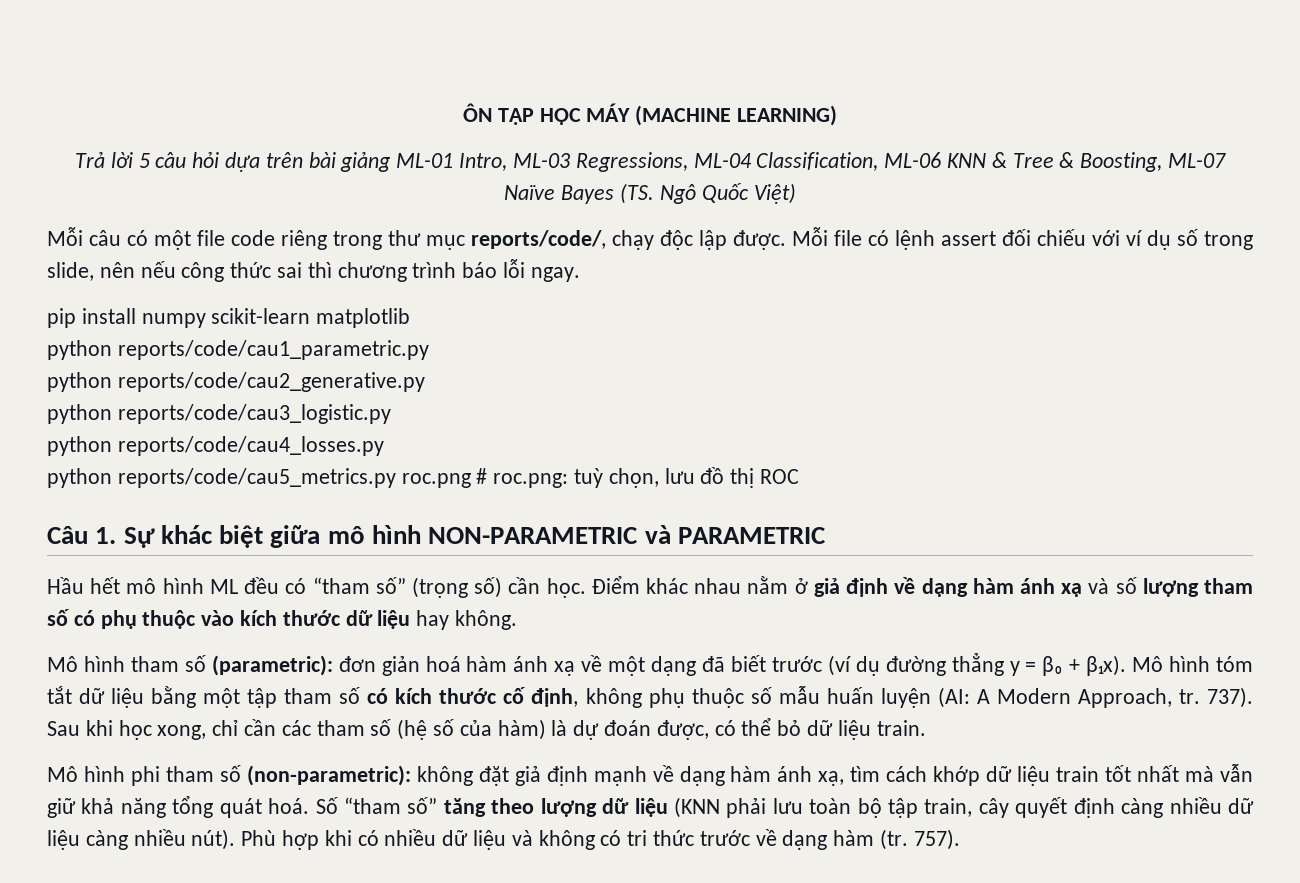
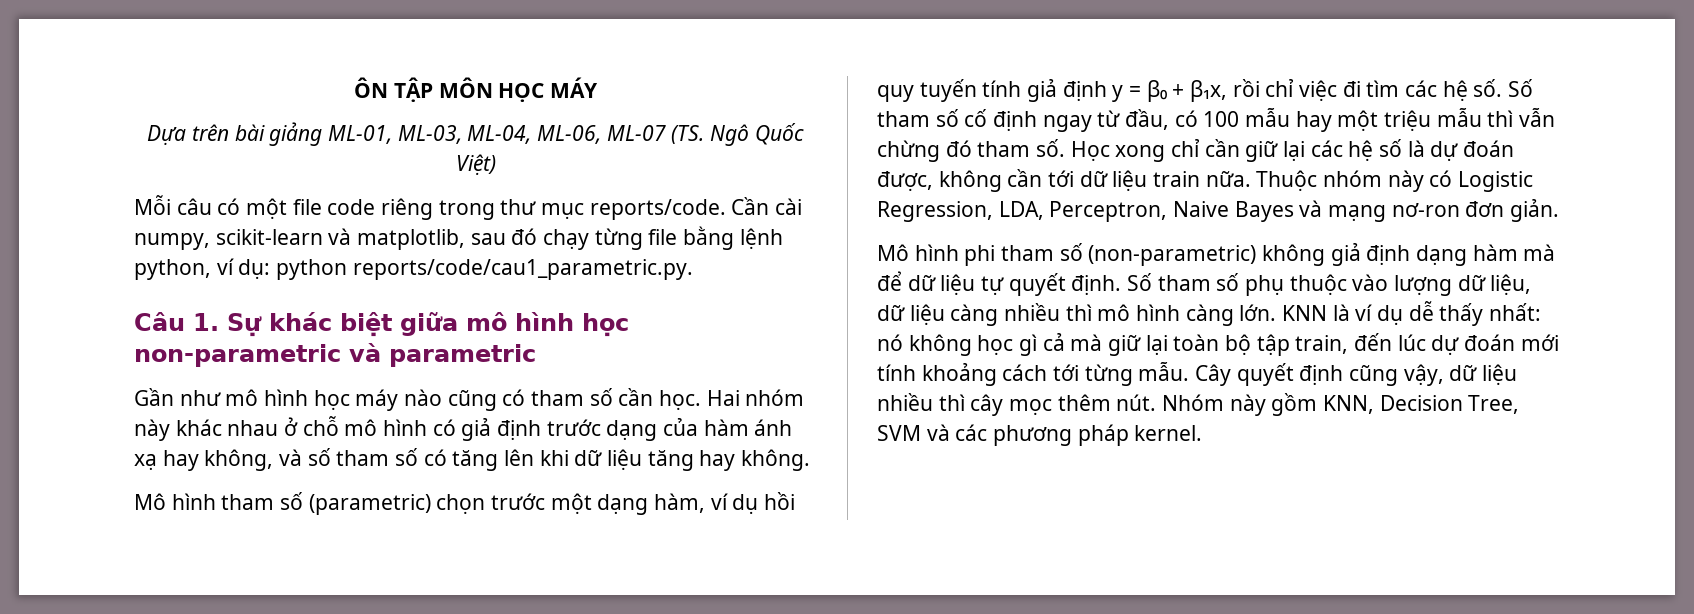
(534, 116) none -> [438,77,493,98] MÔN
[635,105,838,126] [75,152,1226,172] [504,185,615,204] (MACHINE LEARNING) // Trả lời 5 câu hỏi dựa trên bài giảng ML-01 Intro, ML-03 Regressions, ML-04 Classification, ML-06 KNN & Tree & Boosting, ML-07 Naïve Bayes -> [147,122,666,146] // Dựa trên bài giảng ML-01, ML-03, ML-04, ML-06, ML-07
[471,227,1253,250] [47,259,580,282] [47,308,411,328] [47,340,429,360] [47,372,425,392] [47,404,391,424] [47,436,384,456] [47,467,800,488] reports/code/, chạy độc lập được. Mỗi file có lệnh assert đối chiếu với ví dụ số trong slide, nên nếu công thức sai thì chương trình báo lỗi ngay. // pip install numpy scikit-learn matplotlib // python reports/code/cau1_parametric.py // python reports/code/cau2_generative.py // python reports/code/cau3_logistic.py // python reports/code/cau4_losses.py // python reports/code/cau5_metrics.py roc.png # roc.png: tuỳ chọn, lưu đồ thị ROC -> [589,197,803,220] [134,226,783,250] [134,258,693,280] reports/code. Cần cài numpy, scikit-learn và matplotlib, sau đó chạy từng file bằng lệnh python, ví dụ: python reports/code/cau1_parametric.py.
[428,525,826,544] [47,576,1083,598] NON-PARAMETRIC và PARAMETRIC // Hầu hết mô hình ML đều có “tham số” (trọng số) cần học. Điểm khác nhau nằm ở giả định về dạng hàm ánh xạ -> [582,313,629,337] [134,343,536,367] [134,388,805,411] [134,416,793,441] [134,449,274,471] học non-parametric và parametric // Gần như mô hình học máy nào cũng có tham số cần học. Hai nhóm này khác nhau ở chỗ mô hình có giả định trước dạng của hàm ánh xạ hay không,
[1142,578,1253,597] [47,609,411,629] lượng tham số có phụ thuộc vào kích thước dữ liệu -> [336,448,694,471] tham số có tăng lên khi dữ liệu tăng
[211,653,1253,676] [47,686,1253,708] [47,718,926,740] (parametric): đơn giản hoá hàm ánh xạ về một dạng đã biết trước (ví dụ đường thẳng y = β₀ + β₁x). Mô hình tóm tắt dữ liệu bằng một tập tham số có kích thước cố định, không phụ thuộc số mẫu huấn luyện (AI: A Modern Approach, tr. 737). Sau khi học xong, chỉ cần các tham số (hệ số của hàm) là dự đoán được, có thể bỏ dữ liệu train. -> [308,492,796,515] [877,79,1534,102] [877,108,1556,132] [877,139,1515,162] [877,169,1534,192] [877,199,1560,222] (parametric) chọn trước một dạng hàm, ví dụ hồi quy tuyến tính giả định y = β₀ + β₁x, rồi chỉ việc đi tìm các hệ số. Số tham số cố định ngay từ đầu, có 100 mẫu hay một triệu mẫu thì vẫn chừng đó tham số. Học xong chỉ cần giữ lại các hệ số là dự đoán được, không cần tới dữ liệu train nữa. Thuộc nhóm này có Logistic Regression, LDA, Perceptron, Naive Bayes và mạng nơ-ron đơn giản.
[246,764,1254,786] [47,796,1254,818] [47,829,960,850] (non-parametric): không đặt giả định mạnh về dạng hàm ánh xạ, tìm cách khớp dữ liệu train tốt nhất mà vẫn giữ khả năng tổng quát hoá. Số “tham số” tăng theo lượng dữ liệu (KNN phải lưu toàn bộ tập train, cây quyết định càng nhiều dữ liệu càng nhiều nút). Phù hợp khi có nhiều dữ liệu và không có tri thức trước về dạng hàm (tr. 757). -> [1088,243,1556,266] [877,271,1532,296] [877,301,1542,326] [877,333,1559,356] [877,362,1518,386] [877,393,1520,416] [877,424,1203,446] (non-parametric) không giả định dạng hàm mà để dữ liệu tự quyết định. Số tham số phụ thuộc vào lượng dữ liệu, dữ liệu càng nhiều thì mô hình càng lớn. KNN là ví dụ dễ thấy nhất: nó không học gì cả mà giữ lại toàn bộ tập train, đến lúc dự đoán mới tính khoảng cách tới từng mẫu. Cây quyết định cũng vậy, dữ liệu nhiều thì cây mọc thêm nút. Nhóm này gồm KNN, Decision Tree, SVM và các phương pháp kernel.

